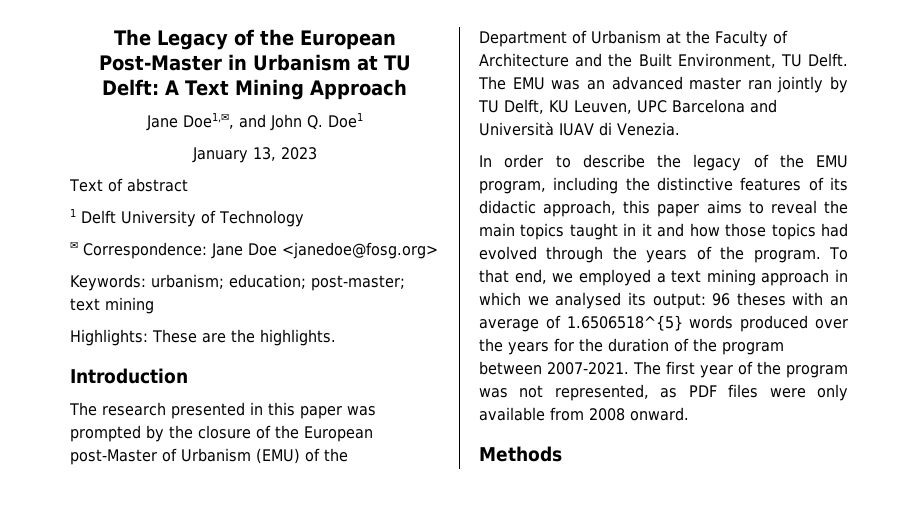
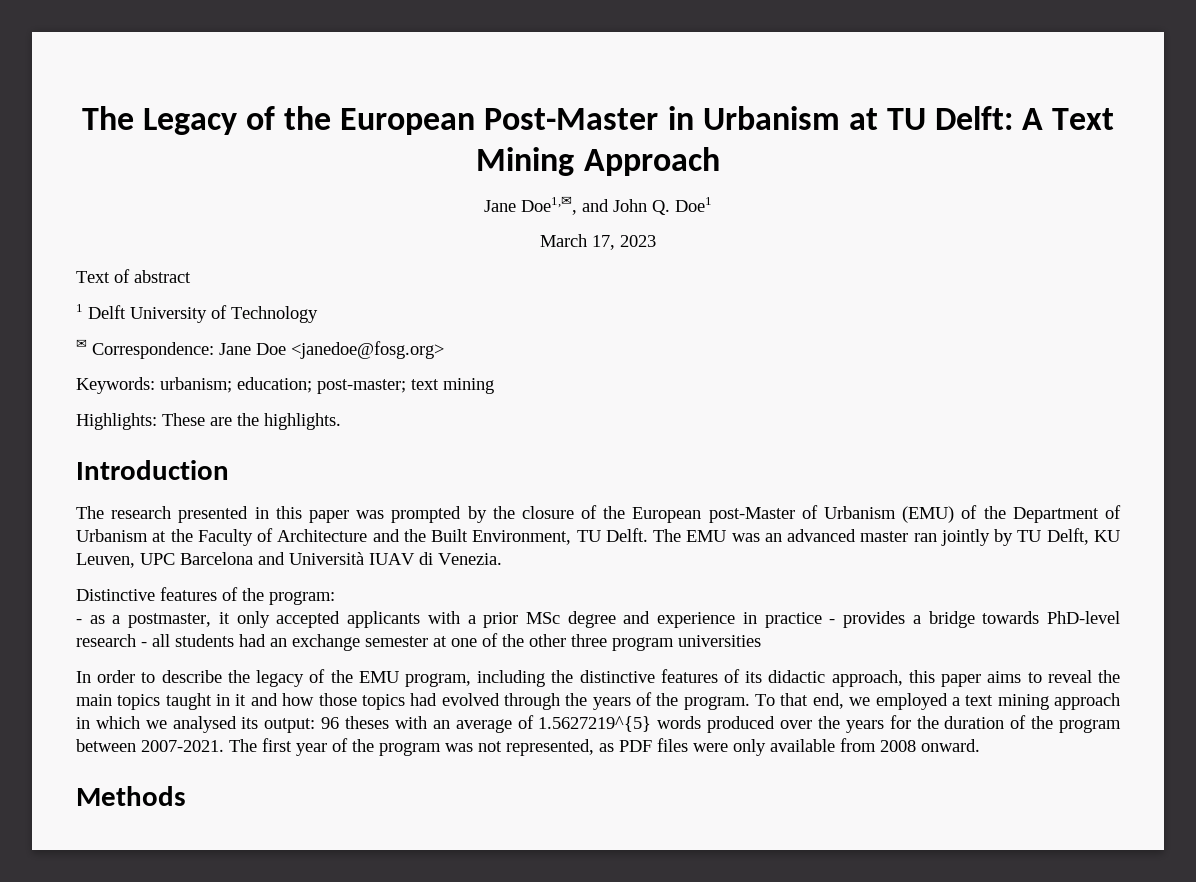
[191,147,276,163] January 13, -> [540,234,615,250] March 17,
(680, 129) none -> [76,587,335,605] [76,611,1121,628] [76,633,761,651] // Distinctive features of the program: // - as a postmaster, it only accepted applicants with a prior MSc degree and experience in practice - provides a bridge towards PhD-level research - all students had an exchange semester at one of the other three program universities
[566,315,683,331] 1.6506518^{5} -> [538,716,652,732] 1.5627219^{5}

